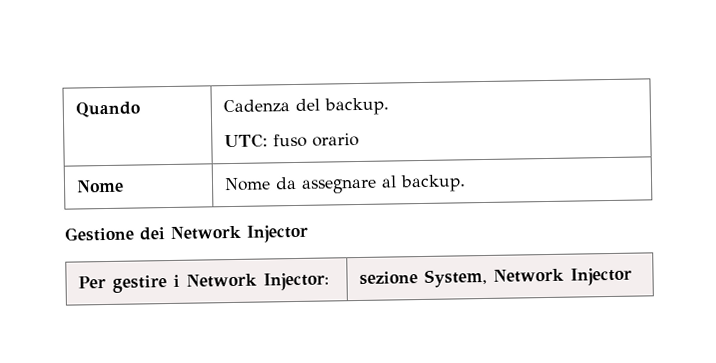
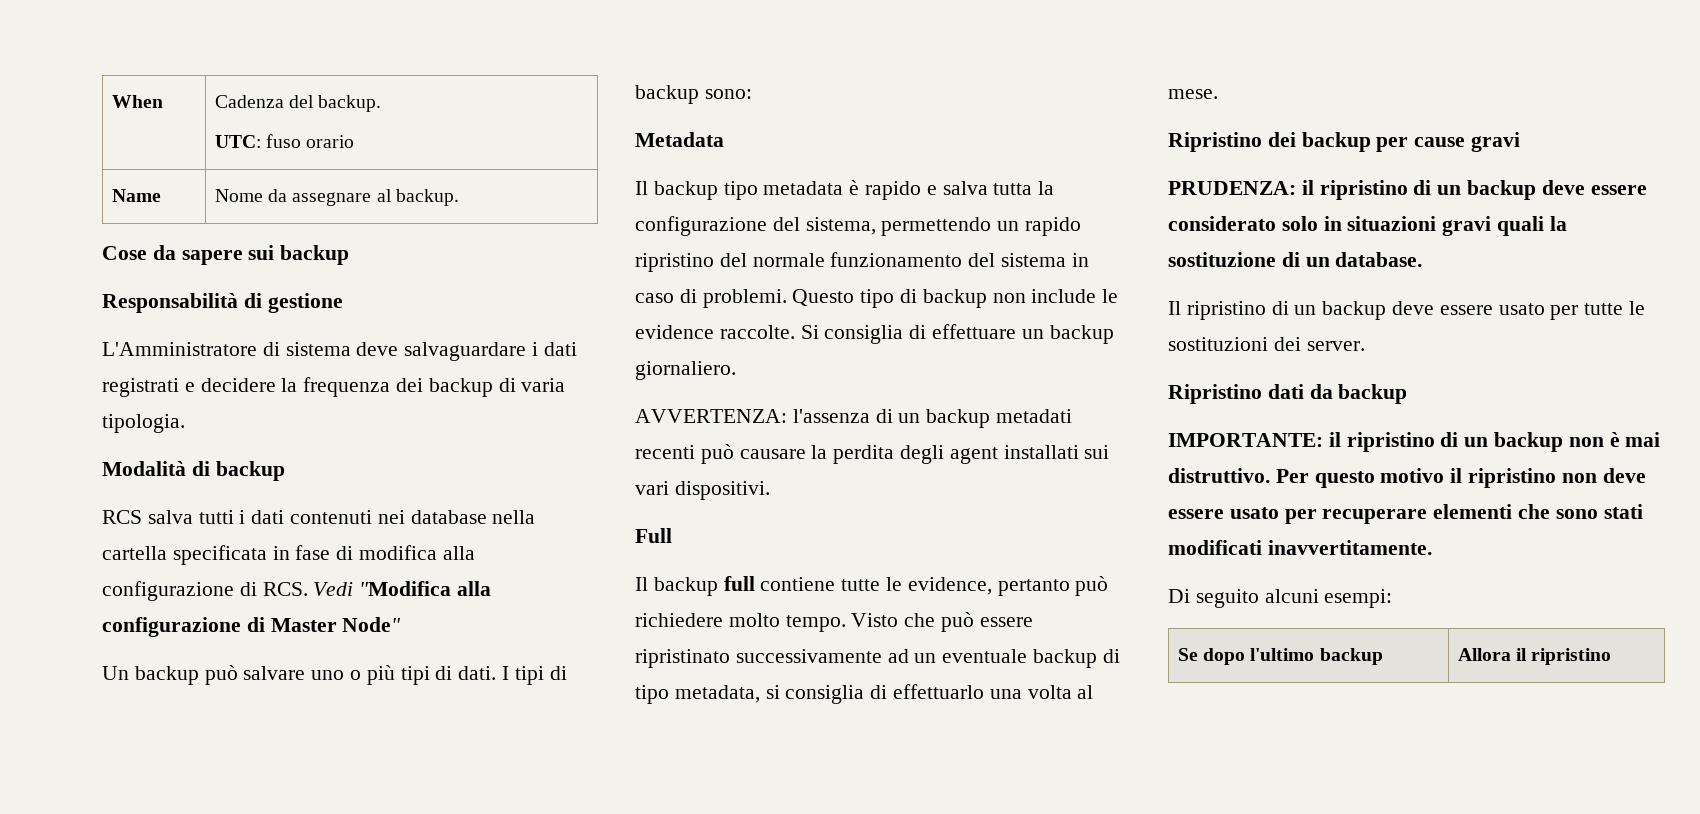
[74,101,140,118] Quando -> [111,95,163,108] When
[75,179,124,193] Nome -> [111,189,161,202] Name
[64,224,308,243] [77,272,329,293] [358,267,632,288] Gestione dei Network Injector // Per gestire i Network Injector: | sezione System, Network Injector -> [102,245,350,265] [102,293,343,313] [102,342,577,361] [102,377,566,397] [102,414,185,433] [102,461,285,481] [102,510,536,524] [102,545,475,565] [102,581,492,601] [102,617,402,637] [102,665,567,685] [635,85,752,104] [635,132,724,147] [635,180,1055,200] [635,216,1082,236] [635,252,1089,272] [635,289,1119,308] [635,324,1114,344] [635,361,736,380] [635,409,1073,428] [635,444,1110,464] [635,481,770,500] [635,528,672,543] [635,576,1109,596] [635,612,1033,632] [635,649,1120,668] [635,684,1094,704] [1168,89,1218,99] [1168,132,1521,152] [1168,180,1647,200] [1168,216,1567,236] [1168,252,1423,267] [1168,301,1646,320] [1168,337,1365,351] [1168,384,1408,404] [1168,432,1661,452] [1168,468,1646,488] [1168,504,1643,524] [1168,540,1432,555] [1168,589,1393,608] [1177,648,1383,665] [1457,648,1612,665] Cose da sapere sui backup // Responsabilità di gestione // L'Amministratore di sistema deve salvaguardare i dati registrati e decidere la frequenza dei backup di varia tipologia. // Modalità di backup // RCS salva tutti i dati contenuti nei database nella cartella specificata in fase di modifica alla configurazione di RCS. Vedi "Modifica alla configurazione di Master Node" // Un backup può salvare uno o più tipi di dati. I tipi di backup sono: // Metadata // Il backup tipo metadata è rapido e salva tutta la configurazione del sistema, permettendo un rapido ripristino del normale funzionamento del sistema in caso di problemi. Questo tipo di backup non include le evidence raccolte. Si consiglia di effettuare un backup giornaliero. // AVVERTENZA: l'assenza di un backup metadati recenti può causare la perdita degli agent installati sui vari dispositivi. // Full // Il backup full contiene tutte le evidence, pertanto può richiedere molto tempo. Visto che può essere ripristinato successivamente ad un eventuale backup di tipo metadata, si consiglia di effettuarlo una volta al mese. // Ripristino dei backup per cause gravi // PRUDENZA: il ripristino di un backup deve essere considerato solo in situazioni gravi quali la sostituzione di un database. // Il ripristino di un backup deve essere usato per tutte le sostituzioni dei server. // Ripristino dati da backup // IMPORTANTE: il ripristino di un backup non è mai distruttivo. Per questo motivo il ripristino non deve essere usato per recuperare elementi che sono stati modificati inavvertitamente. // Di seguito alcuni esempi: // Se dopo l'ultimo backup | Allora il ripristino

